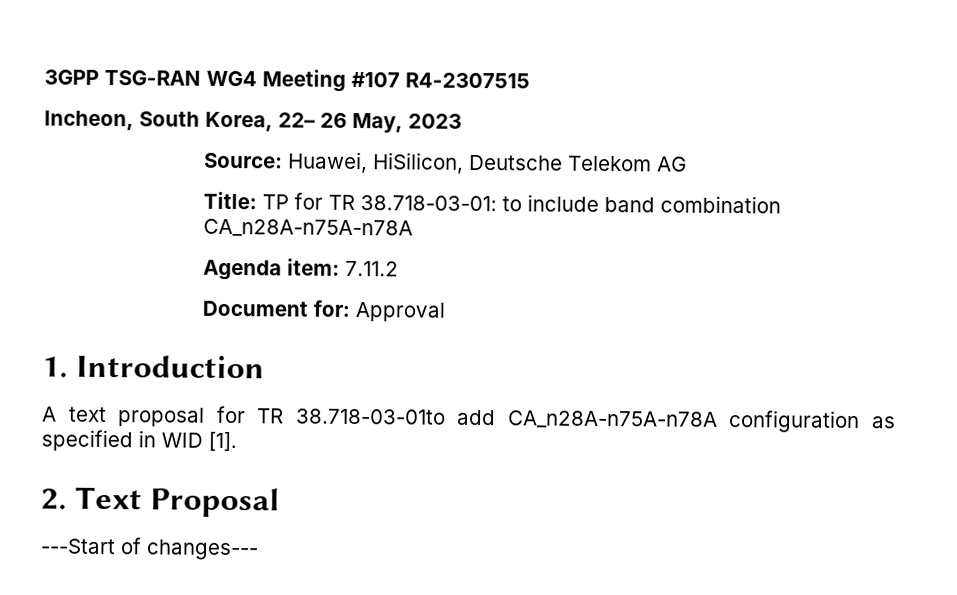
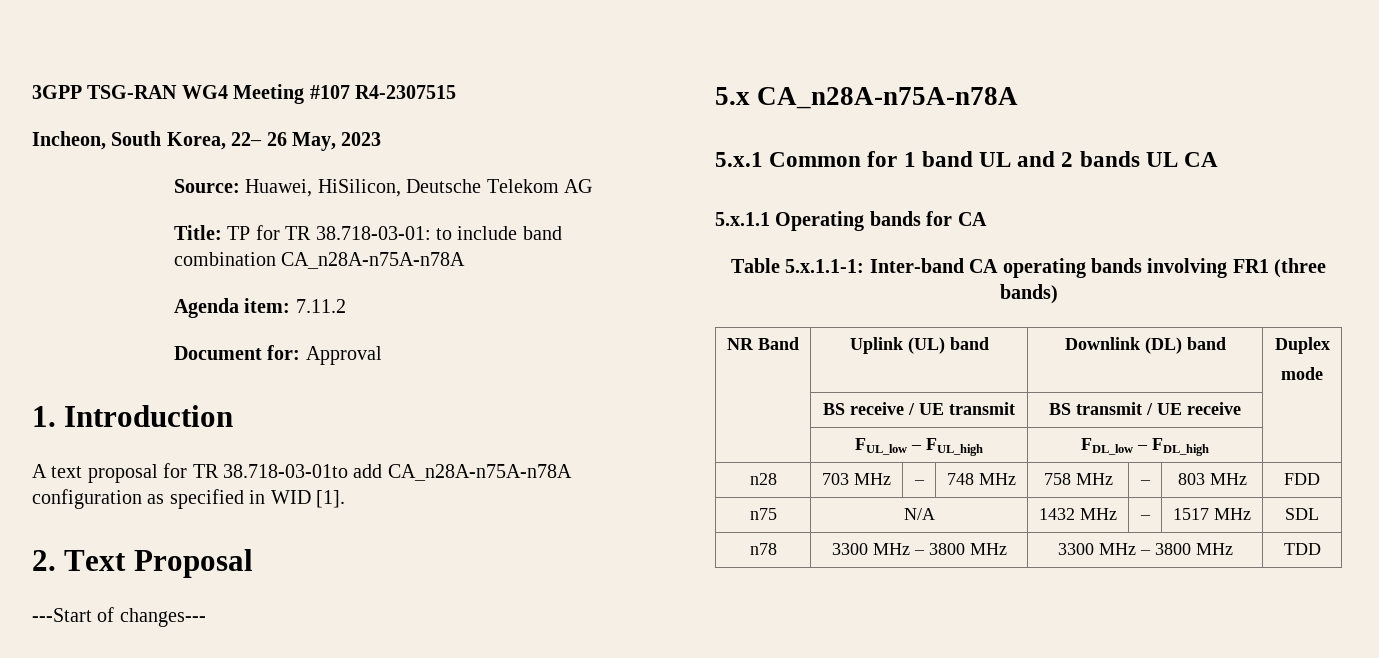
(259, 550) none -> [715,87,1019,109] [715,151,1219,167] [715,211,987,231] [730,258,1327,278] [999,284,1058,304] [727,337,799,350] [849,337,989,354] [1064,337,1226,354] [1274,337,1330,354] [1281,367,1323,380] [823,402,1015,415] [1049,402,1241,415] [855,438,983,456] [1081,438,1209,456] [749,473,777,485] [822,473,891,485] [913,480,925,485] [947,473,1016,485] [1043,473,1113,485] [1139,480,1151,485] [1177,473,1247,485] [1284,473,1320,485] [749,508,777,520] [903,508,935,520] [1039,508,1117,520] [1139,515,1151,520] [1173,508,1251,520] [1285,508,1319,520] [749,543,777,555] [831,543,1007,555] [1057,543,1233,555] [1283,543,1321,555] // 5.x CA_n28A-n75A-n78A // 5.x.1 Common for 1 band UL and 2 bands UL CA // 5.x.1.1 Operating bands for CA // Table 5.x.1.1-1: Inter-band CA operating bands involving FR1 (three bands) // NR Band | Uplink (UL) band | Downlink (DL) band | Duplex // mode // | BS receive / UE transmit | BS transmit / UE receive | // | FUL_low – FUL_high | FDL_low – FDL_high | // n28 | 703 MHz | – | 748 MHz | 758 MHz | – | 803 MHz | FDD // n75 | N/A | 1432 MHz | – | 1517 MHz | SDL // n78 | 3300 MHz – 3800 MHz | 3300 MHz – 3800 MHz | TDD

